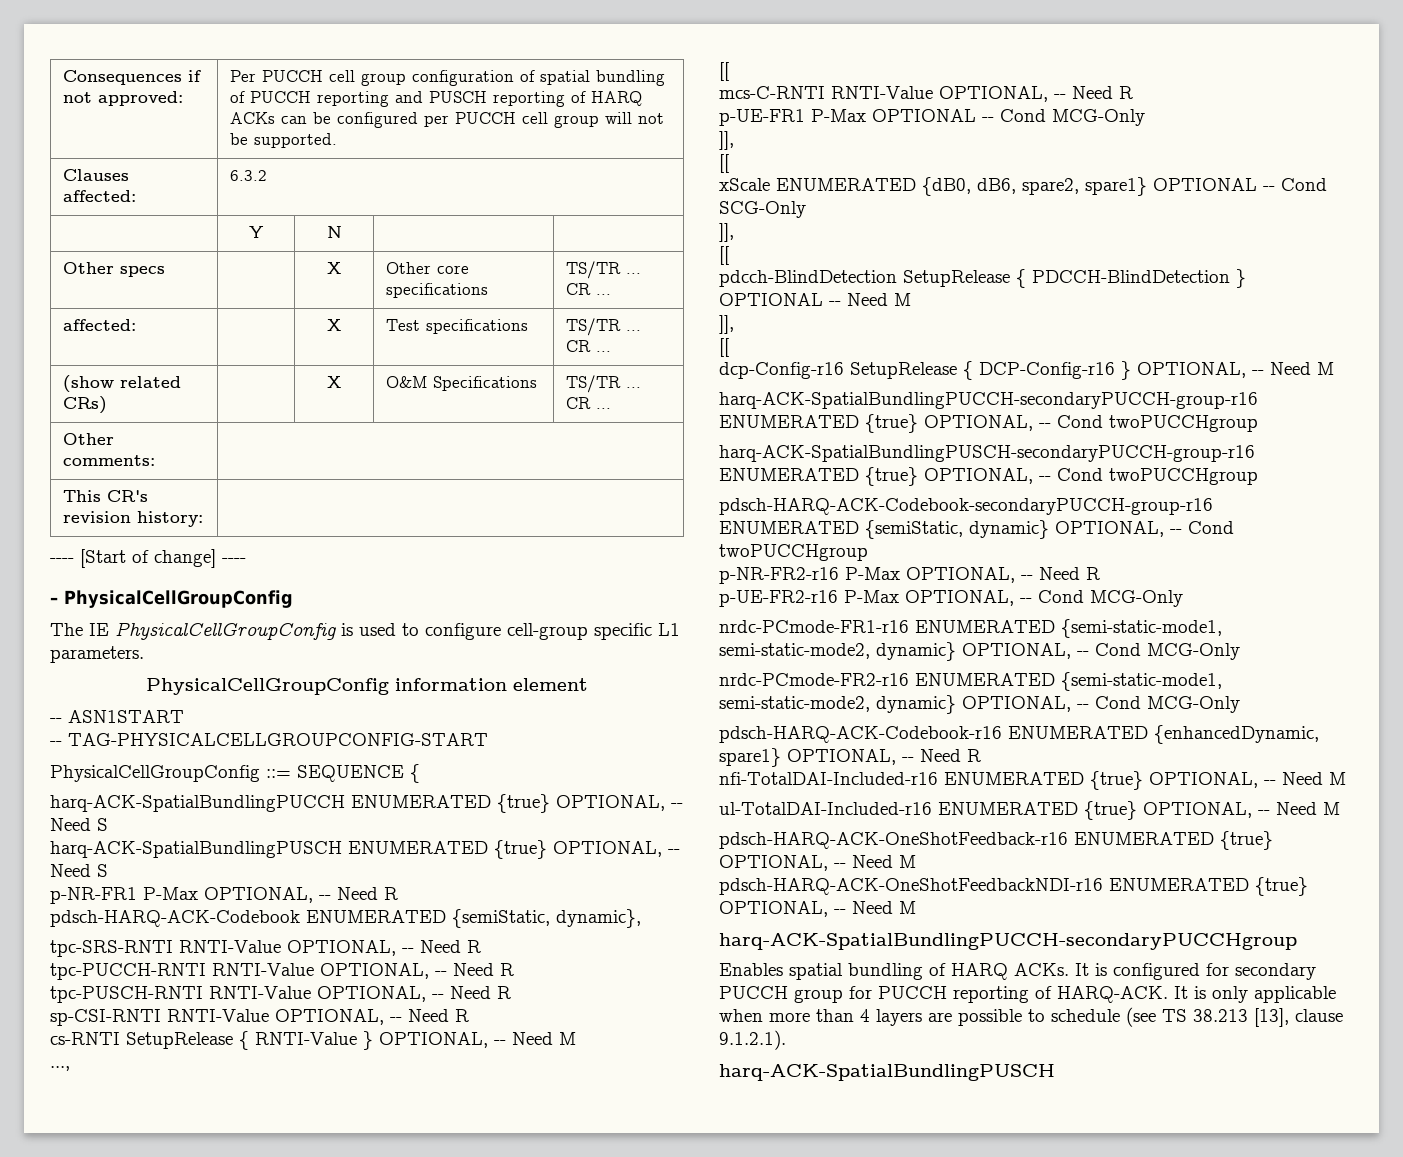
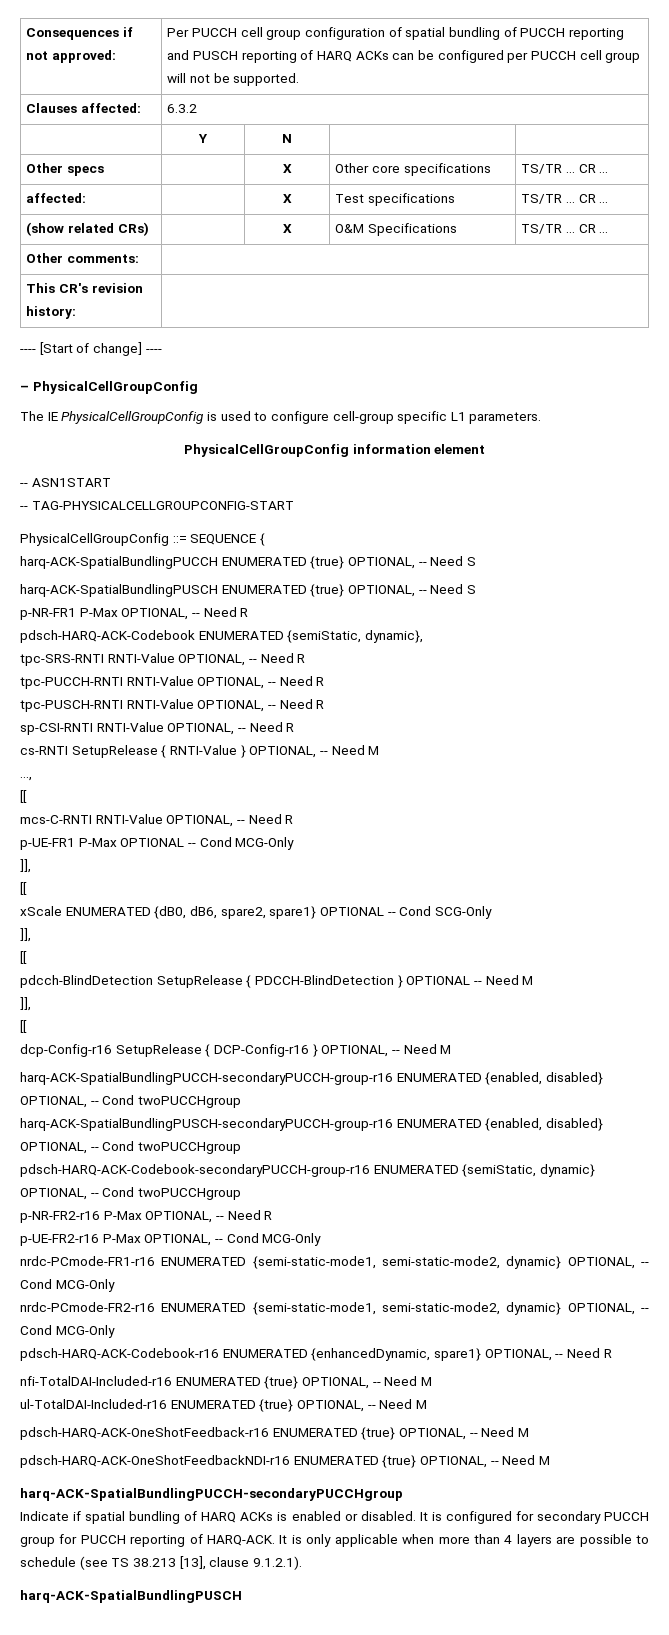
[865,414,918,433] {true} -> [485,1072,603,1085] {enabled, disabled}
[865,467,918,486] {true} -> [485,1118,603,1131] {enabled, disabled}
[719,963,783,976] Enables -> [20,1511,82,1521] Indicate if
[1014,963,1069,976] ACKs. -> [240,1511,416,1521] ACKs is enabled or disabled.

